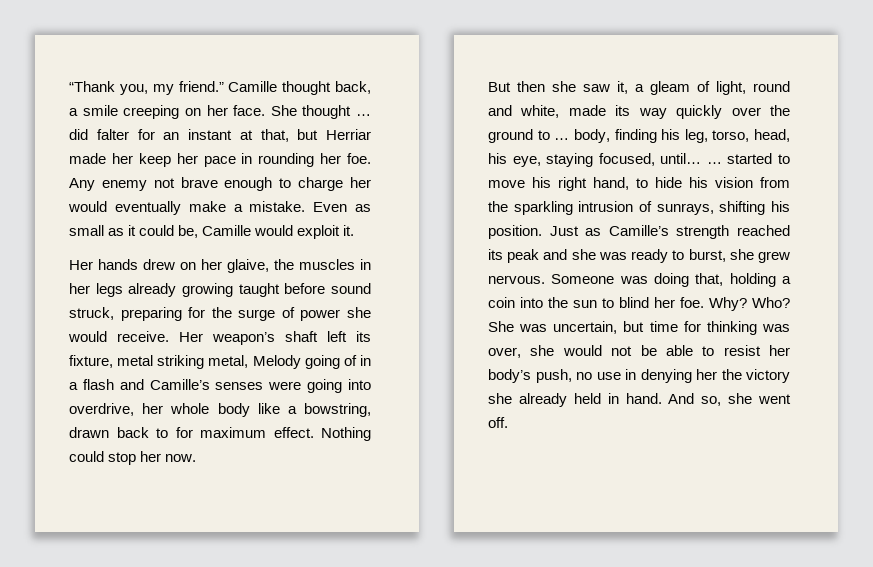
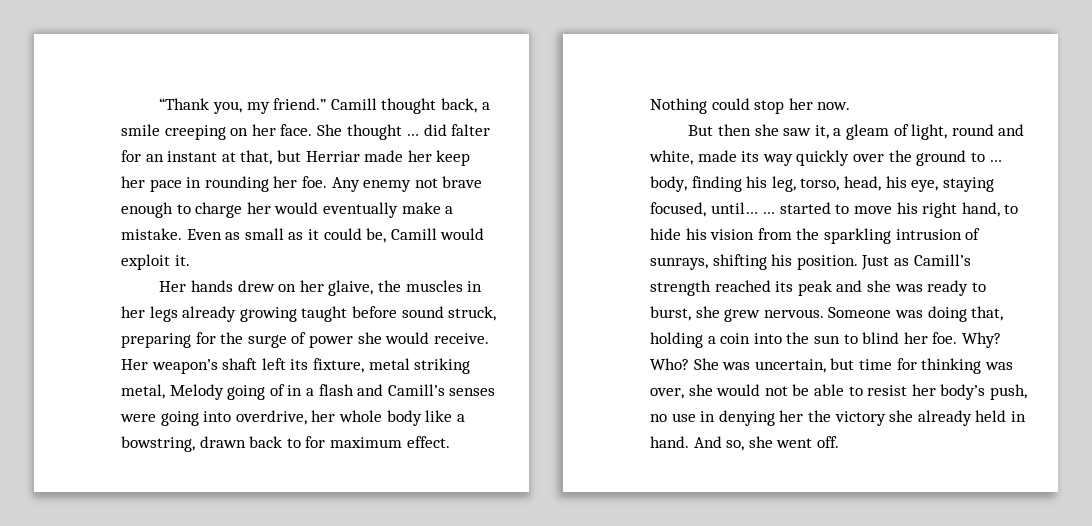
[228,81,278,92] Camille -> [330,98,377,110] Camill
[202,225,252,236] Camille -> [390,228,437,240] Camill
[149,379,210,390] Camille’s -> [387,384,445,396] Camill’s
[608,225,669,236] Camille’s -> [913,254,971,266] Camill’s

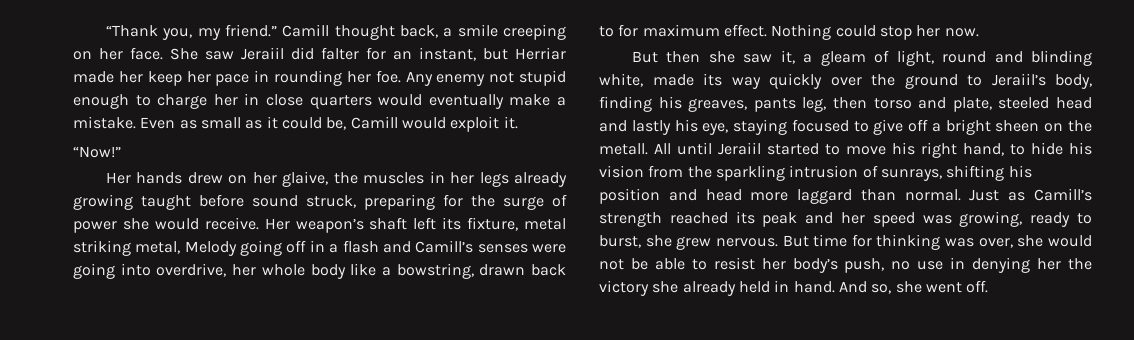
[346,124,420,140] thought … -> [205,47,284,60] saw Jeraiil
[167,150,273,165] instant at that, -> [419,47,476,61] instant,
[442,176,483,188] brave -> [519,70,566,86] stupid
(271, 208) none -> [244,93,372,109] in close quarters
(190, 260) none -> [73,146,121,158] // “Now!”
[269,384,285,396] of -> [286,240,307,253] off
(1025, 130) none -> [1031,50,1092,66] blinding
[989,160,1003,162] … -> [991,73,1046,86] Jeraiil’s
[771,176,994,192] [650,202,776,217] leg, torso, head, his eye, staying focused, until… … -> [688,97,1092,112] [599,119,1092,135] [599,142,761,155] greaves, pants leg, then torso and plate, steeled head and lastly his eye, staying focused to give off a bright sheen on the metall. All until Jeraiil
[796,255,858,270] position. -> [599,188,961,204] position and head more laggard than normal.
[866,280,923,292] she was -> [841,211,1023,227] her speed was growing,
[828,306,1004,322] [650,332,1001,348] [650,358,855,373] Someone was doing that, holding a coin into the sun to blind her foe. Why? Who? She was uncertain, but -> [782,235,809,247] But

